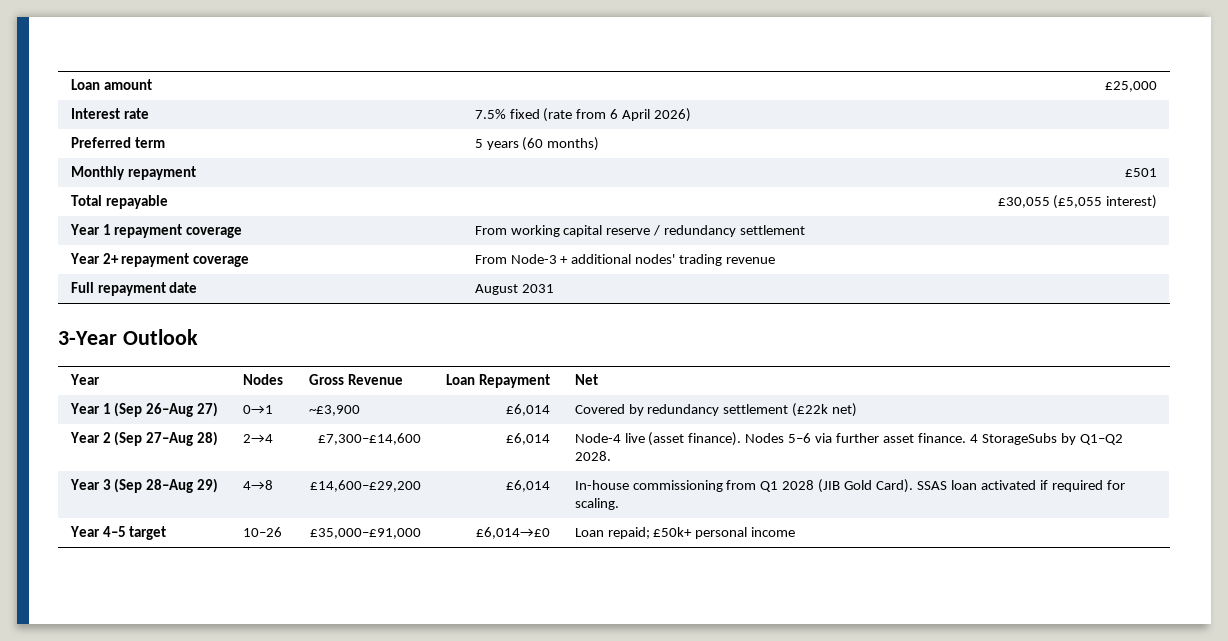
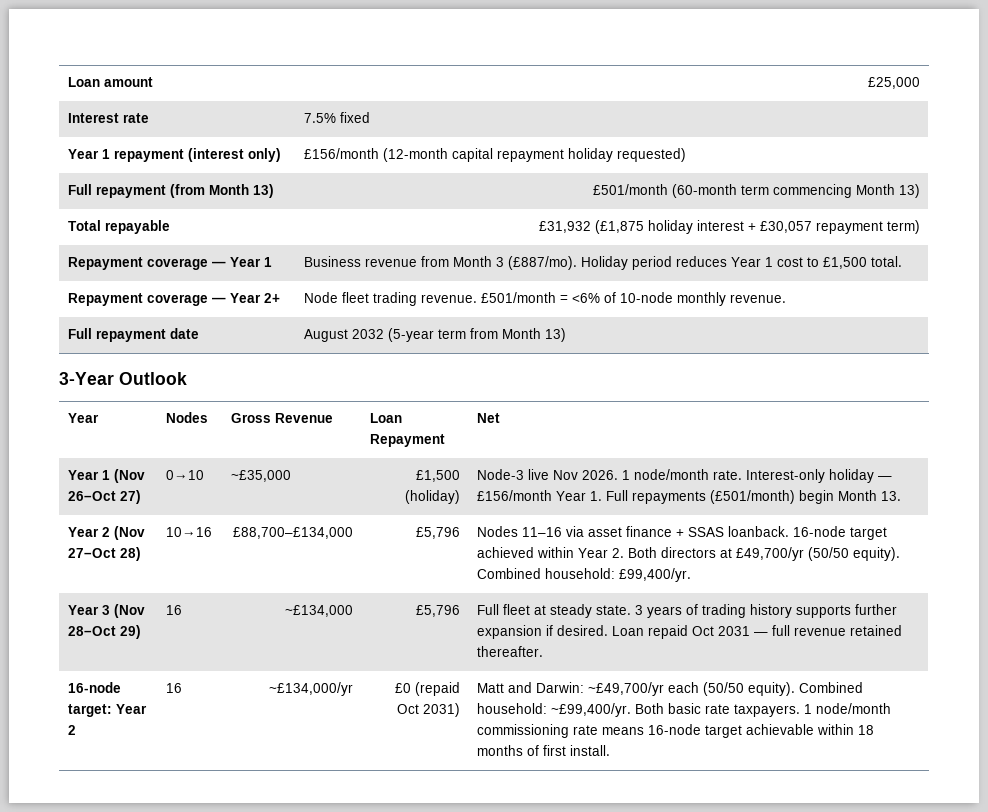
[543,108,692,122] [70,137,165,148] [474,137,600,151] [70,166,196,180] [1125,168,1158,177] [70,195,168,209] [997,195,1158,209] [69,224,243,238] [474,225,806,237] [69,253,250,267] [474,254,776,266] [70,282,198,296] [474,284,554,295] (rate from 6 April 2026) // Preferred term | 5 years (60 months) // Monthly repayment | £501 // Total repayable | £30,055 (£5,055 interest) // Year 1 repayment coverage | From working capital reserve / redundancy settlement // Year 2+ repayment coverage | From Node-3 + additional nodes' trading revenue // Full repayment date | August 2031 -> [67,148,281,162] [303,148,686,162] [67,184,274,198] [593,184,921,198] [67,220,170,234] [539,220,921,234] [67,257,272,270] [303,256,902,270] [67,293,280,306] [303,292,786,306] [67,328,199,342] [303,328,566,342] // Year 1 repayment (interest only) | £156/month (12-month capital repayment holiday requested) // Full repayment (from Month 13) | £501/month (60-month term commencing Month 13) // Total repayable | £31,932 (£1,875 holiday interest + £30,057 repayment term) // Repayment coverage — Year 1 | Business revenue from Month 3 (£887/mo). Holiday period reduces Year 1 cost to £1,500 total. // Repayment coverage — Year 2+ | Node fleet trading revenue. £501/month = <6% of 10-node monthly revenue. // Full repayment date | August 2032 (5-year term from Month 13)
[114,402,194,417] (Sep 26–Aug -> [113,469,145,483] [67,491,116,501] (Nov 26–Oct
[242,405,273,414] [308,405,360,416] [506,404,551,416] [574,403,858,417] [69,431,194,446] 0→1 | ~£3,900 | £6,014 | Covered by redundancy settlement (£22k net) // Year 2 (Sep 27–Aug -> [165,470,204,480] [230,470,291,482] [416,470,461,482] [405,490,461,504] [476,469,892,483] [476,490,901,504] [67,526,145,540] [67,548,116,558] 0→10 | ~£35,000 | £1,500 (holiday) | Node-3 live Nov 2026. 1 node/month rate. Interest-only holiday — £156/month Year 1. Full repayments (£501/month) begin Month 13. // Year 2 (Nov 27–Oct
[242,434,273,443] [318,433,422,445] [506,433,551,445] [574,432,1123,446] [574,451,611,461] 2→4 | £7,300–£14,600 | £6,014 | Node-4 live (asset finance). Nodes 5–6 via further asset finance. 4 StorageSubs by Q1–Q2 2028. -> [165,527,212,537] [233,527,354,539] [416,527,461,539] [476,526,887,540] [476,547,900,561] [476,568,691,582] 10→16 | £88,700–£134,000 | £5,796 | Nodes 11–16 via asset finance + SSAS loanback. 16-node target achieved within Year 2. Both directors at £49,700/yr (50/50 equity). Combined household: £99,400/yr.
[114,478,194,493] (Sep 28–Aug -> [113,604,145,618] [67,626,116,636] (Nov 28–Oct
[242,480,273,490] [310,480,422,492] [506,480,551,492] [574,479,1125,493] [574,498,619,510] [69,526,167,540] [242,527,282,537] [310,528,422,539] [476,527,551,539] [574,527,796,539] 4→8 | £14,600–£29,200 | £6,014 | In-house commissioning from Q1 2028 (JIB Gold Card). SSAS loan activated if required for scaling. // Year 4–5 target | 10–26 | £35,000–£91,000 | £6,014→£0 | Loan repaid; £50k+ personal income -> [165,605,182,615] [285,605,354,617] [416,605,461,617] [476,604,897,618] [476,625,902,639] [476,646,543,657] [67,682,121,693] [67,704,147,717] [67,725,76,735] [165,683,182,693] [269,682,354,696] [395,682,461,696] [397,703,461,717] [476,682,863,696] [476,703,891,717] [476,724,874,738] [476,745,610,756] 16 | ~£134,000 | £5,796 | Full fleet at steady state. 3 years of trading history supports further expansion if desired. Loan repaid Oct 2031 — full revenue retained thereafter. // 16-node target: Year 2 | 16 | ~£134,000/yr | £0 (repaid Oct 2031) | Matt and Darwin: ~£49,700/yr each (50/50 equity). Combined household: ~£99,400/yr. Both basic rate taxpayers. 1 node/month commissioning rate means 16-node target achievable within 18 months of first install.

